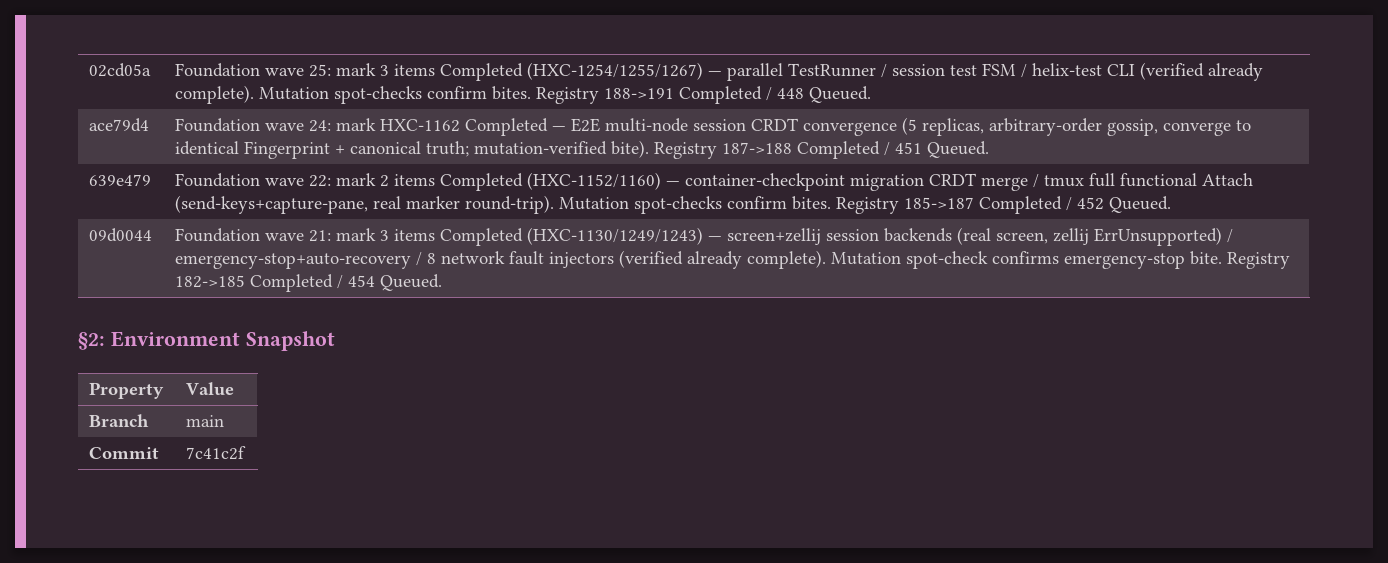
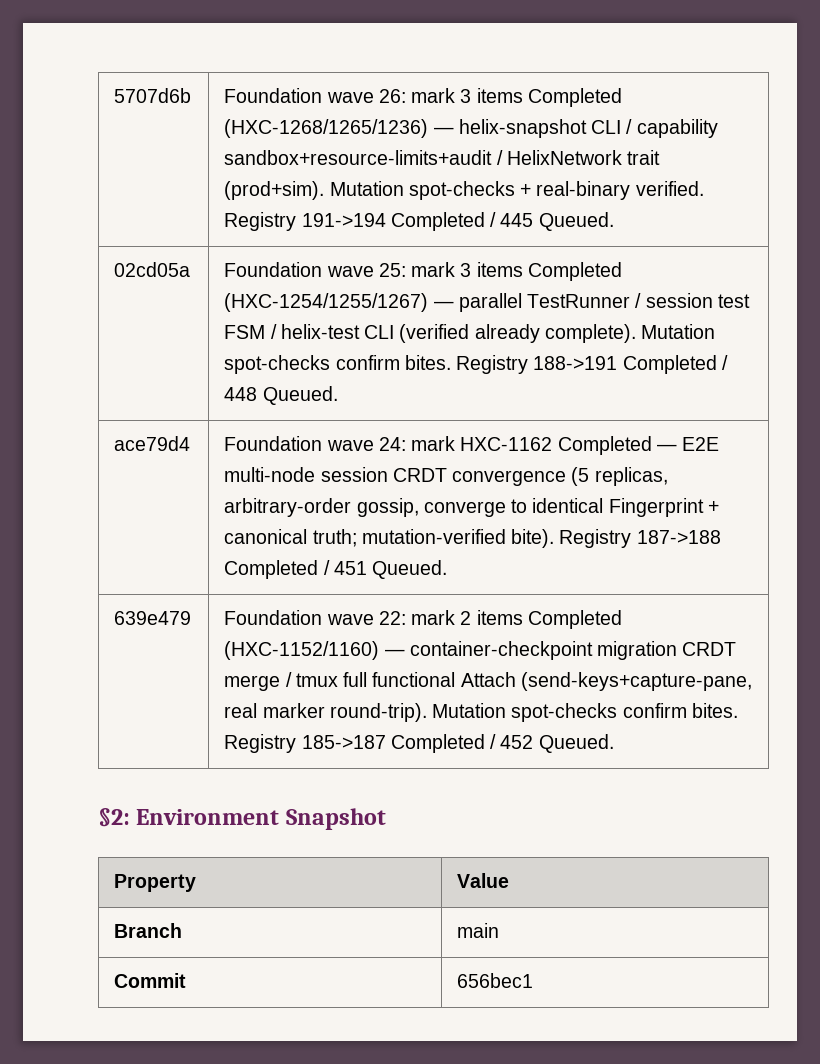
(89, 70) none -> [114,88,192,103] [224,88,622,107] [224,119,718,138] [224,150,661,165] [224,181,704,200] [224,212,614,231] 5707d6b | Foundation wave 26: mark 3 items Completed (HXC-1268/1265/1236) — helix-snapshot CLI / capability sandbox+resource-limits+audit / HelixNetwork trait (prod+sim). Mutation spot-checks + real-binary verified. Registry 191->194 Completed / 445 Queued. //
[89,228,153,242] [175,227,1234,246] [175,250,1291,269] [175,274,443,292] // 09d0044 | Foundation wave 21: mark 3 items Completed (HXC-1130/1249/1243) — screen+zellij session backends (real screen, zellij ErrUnsupported) / emergency-stop+auto-recovery / 8 network fault injectors (verified already complete). Mutation spot-check confirms emergency-stop bite. Registry 182->185 Completed / 454 Queued. -> (614, 743) none
[186,446,247,460] 7c41c2f -> [457,973,534,988] 656bec1

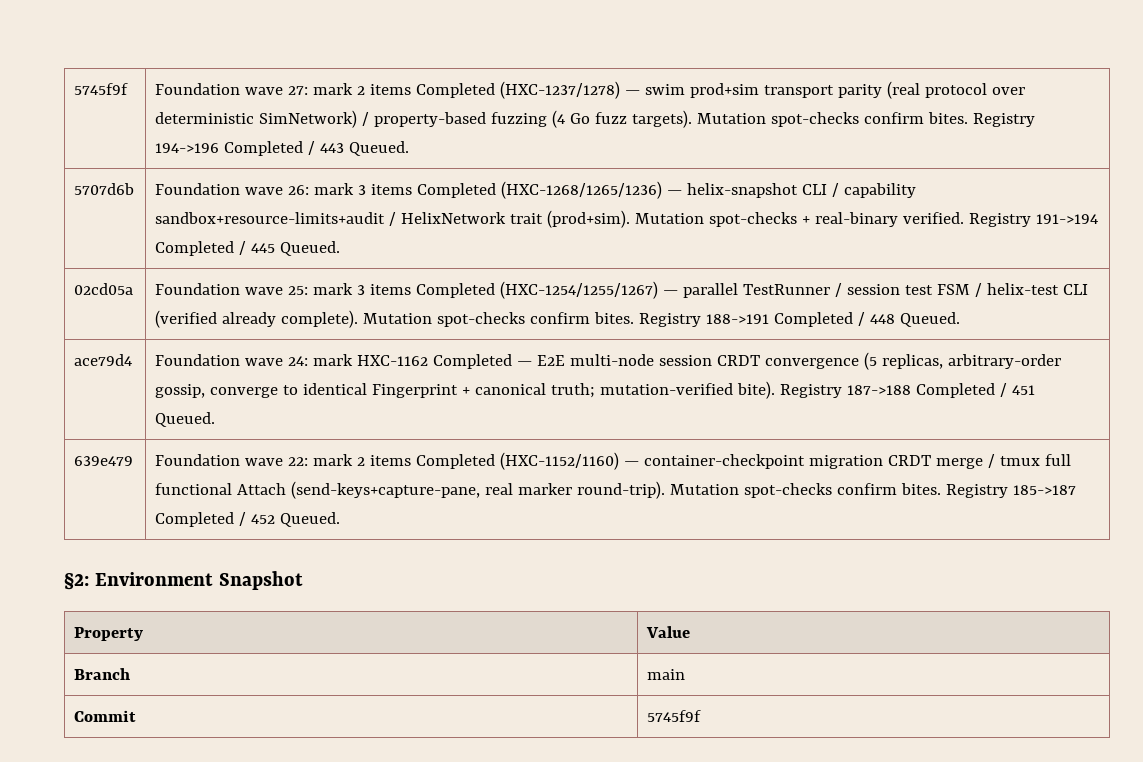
(114, 95) none -> [74,83,129,95] [155,81,1025,99] [155,110,1035,128] [155,141,410,156] 5745f9f | Foundation wave 27: mark 2 items Completed (HXC-1237/1278) — swim prod+sim transport parity (real protocol over deterministic SimNetwork) / property-based fuzzing (4 Go fuzz targets). Mutation spot-checks confirm bites. Registry 194->196 Completed / 443 Queued. //
[457,973,534,988] 656bec1 -> [647,710,702,722] 5745f9f

